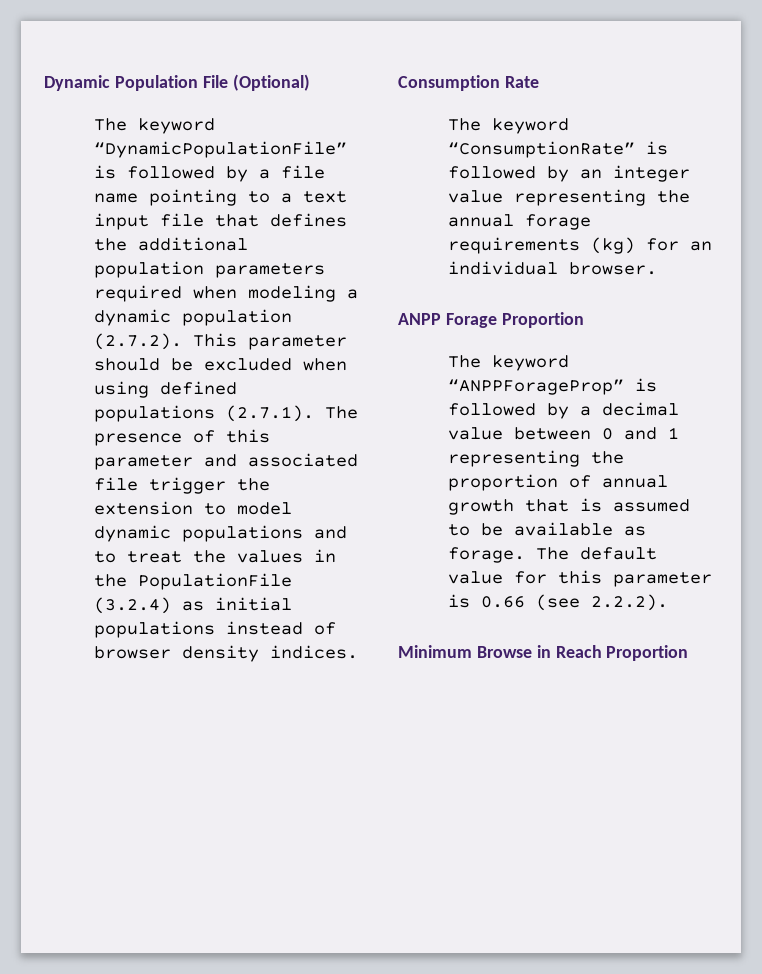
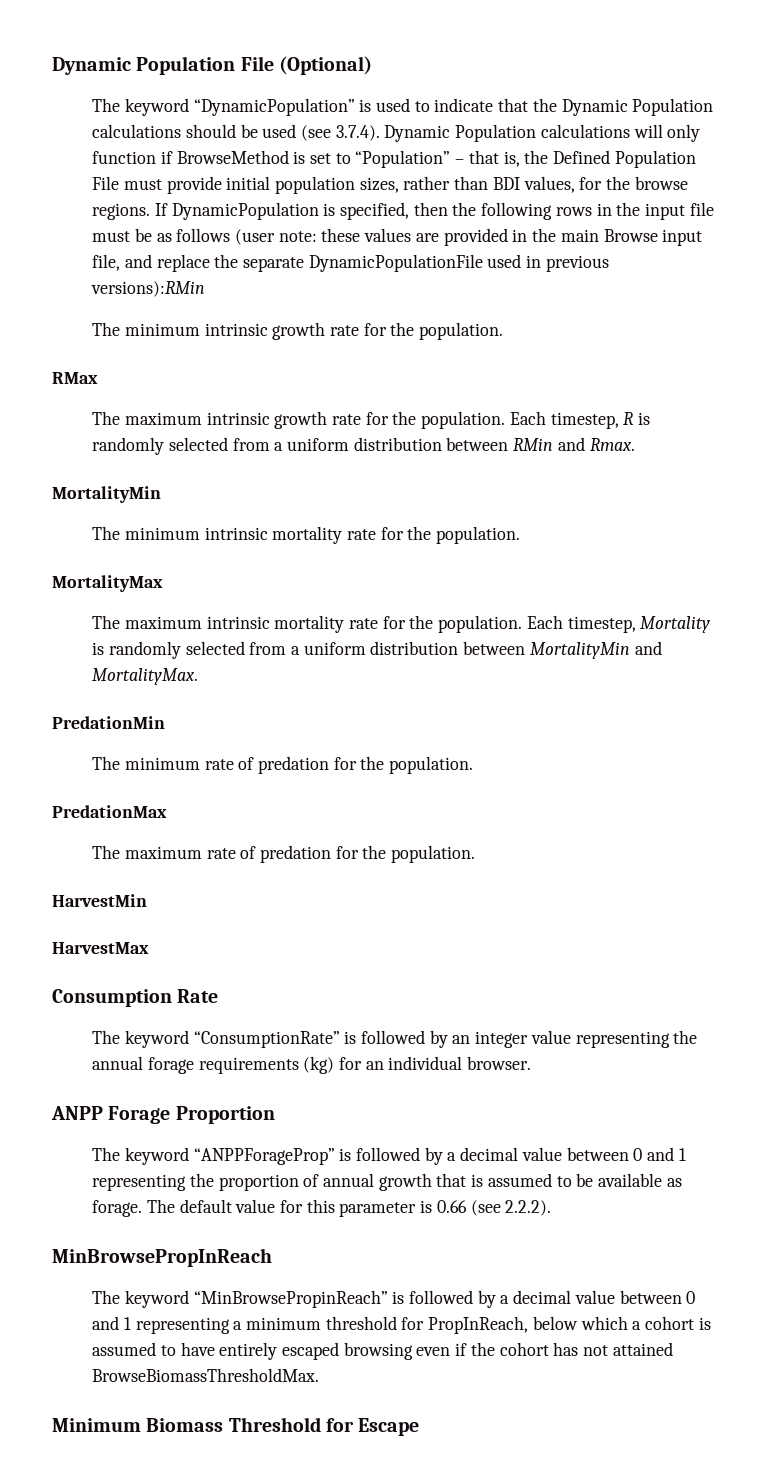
[94,141,348,158] [94,165,326,182] [94,189,348,206] [94,213,348,230] [94,237,249,251] [94,261,326,278] [94,285,359,302] [94,309,293,326] [94,333,348,350] [94,358,348,371] [94,381,238,398] [94,405,359,422] [94,429,271,446] [94,453,359,470] [94,477,271,494] [94,501,293,515] [94,525,348,542] [94,549,337,563] [94,573,293,590] [94,597,293,614] [94,621,337,638] [94,645,359,662] “DynamicPopulationFile” is followed by a file name pointing to a text input file that defines the additional population parameters required when modeling a dynamic population (2.7.2). This parameter should be excluded when using defined populations (2.7.1). The presence of this parameter and associated file trigger the extension to model dynamic populations and to treat the values in the PopulationFile (3.2.4) as initial populations instead of browser density indices. -> [193,98,714,116] [92,124,701,142] [92,150,696,168] [92,176,688,194] [92,202,714,220] [92,228,703,246] [92,254,609,272] [91,281,206,297] [92,322,504,340] [52,372,98,384] [92,411,651,429] [92,437,635,455] [52,486,161,503] [92,526,521,544] [52,575,163,592] [92,615,711,633] [92,641,662,659] [92,668,199,685] [52,716,165,729] [92,756,474,774] [52,805,167,818] [92,845,476,863] [52,894,147,907] [52,942,149,954] “DynamicPopulation” is used to indicate that the Dynamic Population calculations should be used (see 3.7.4). Dynamic Population calculations will only function if BrowseMethod is set to “Population” – that is, the Defined Population File must provide initial population sizes, rather than BDI values, for the browse regions. If DynamicPopulation is specified, then the following rows in the input file must be as follows (user note: these values are provided in the main Browse input file, and replace the separate DynamicPopulationFile used in previous versions):RMin // The minimum intrinsic growth rate for the population. // RMax // The maximum intrinsic growth rate for the population. Each timestep, R is randomly selected from a uniform distribution between RMin and Rmax. // MortalityMin // The minimum intrinsic mortality rate for the population. // MortalityMax // The maximum intrinsic mortality rate for the population. Each timestep, Mortality is randomly selected from a uniform distribution between MortalityMin and MortalityMax. // PredationMin // The minimum rate of predation for the population. // PredationMax // The maximum rate of predation for the population. // HarvestMin // HarvestMax
[398,645,689,661] Minimum Browse in Reach Proportion -> [52,1248,272,1267] [92,1290,696,1308] [92,1316,711,1334] [92,1342,673,1360] [92,1368,320,1382] [52,1417,420,1436] MinBrowsePropInReach // The keyword “MinBrowsePropinReach” is followed by a decimal value between 0 and 1 representing a minimum threshold for PropInReach, below which a cohort is assumed to have entirely escaped browsing even if the cohort has not attained BrowseBiomassThresholdMax. // Minimum Biomass Threshold for Escape

